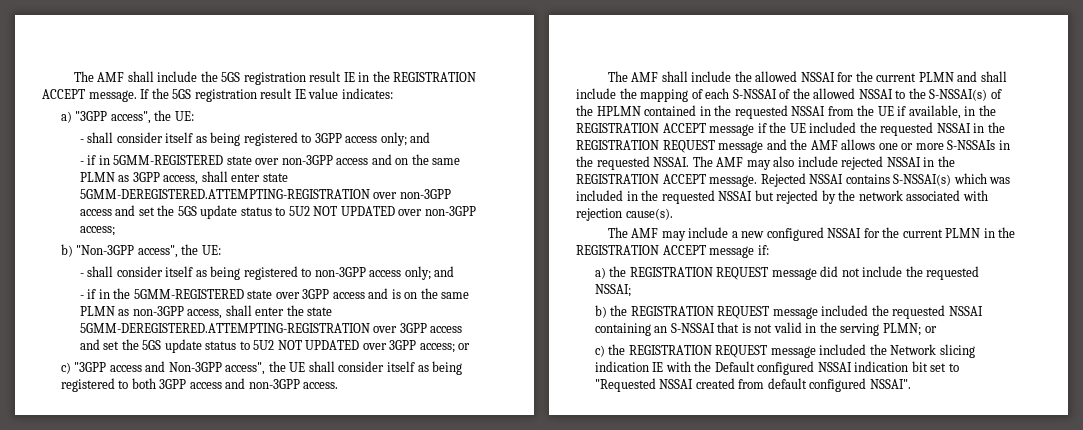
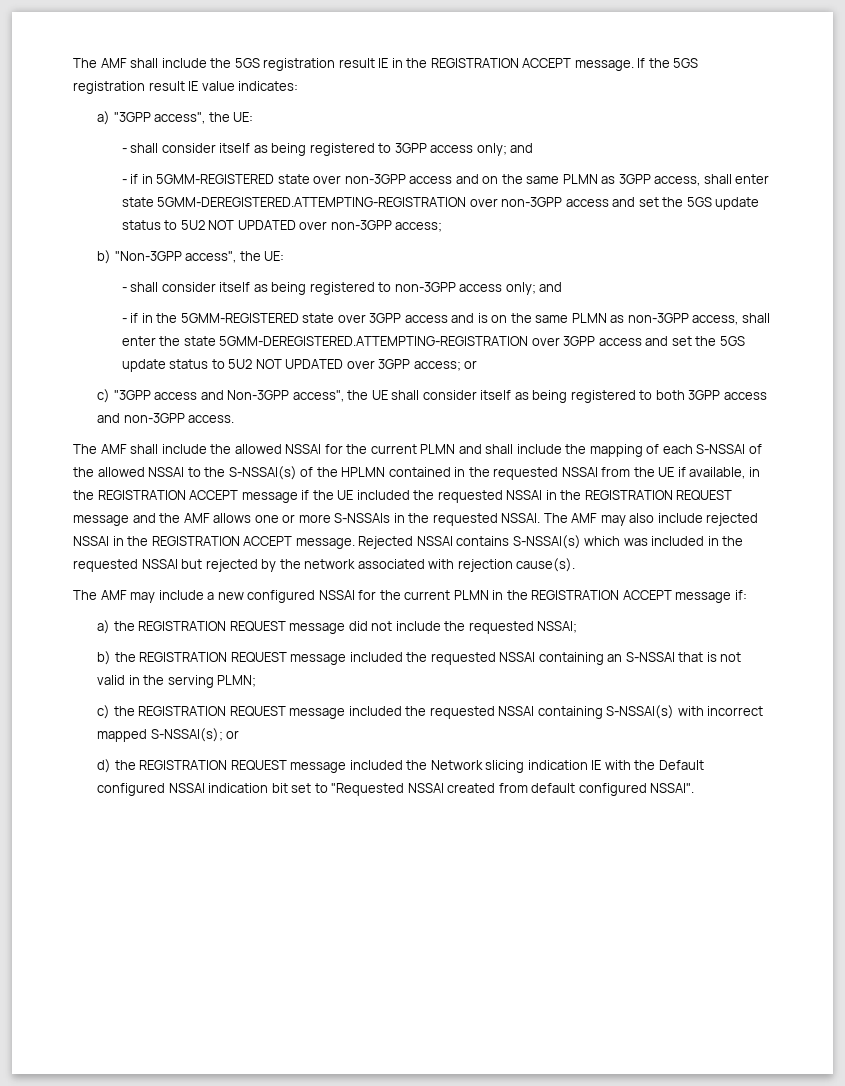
[924,326,937,333] [594,345,605,357] or // c) -> [97,705,764,719] [97,728,240,742] [97,759,112,773] // c) the REGISTRATION REQUEST message included the requested NSSAI containing S-NSSAI(s) with incorrect mapped S-NSSAI(s); or // d)

